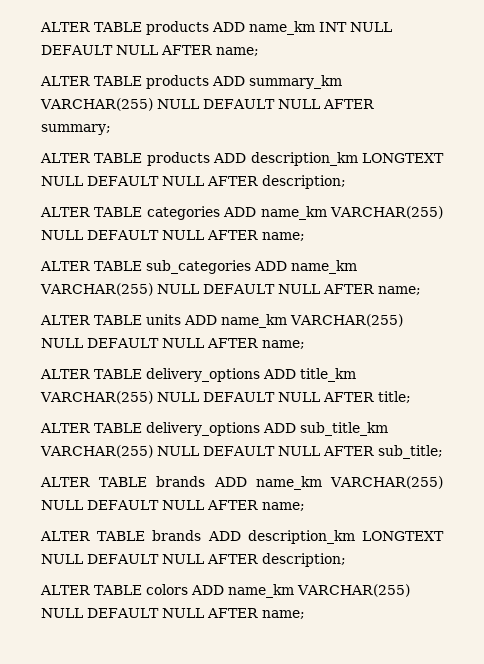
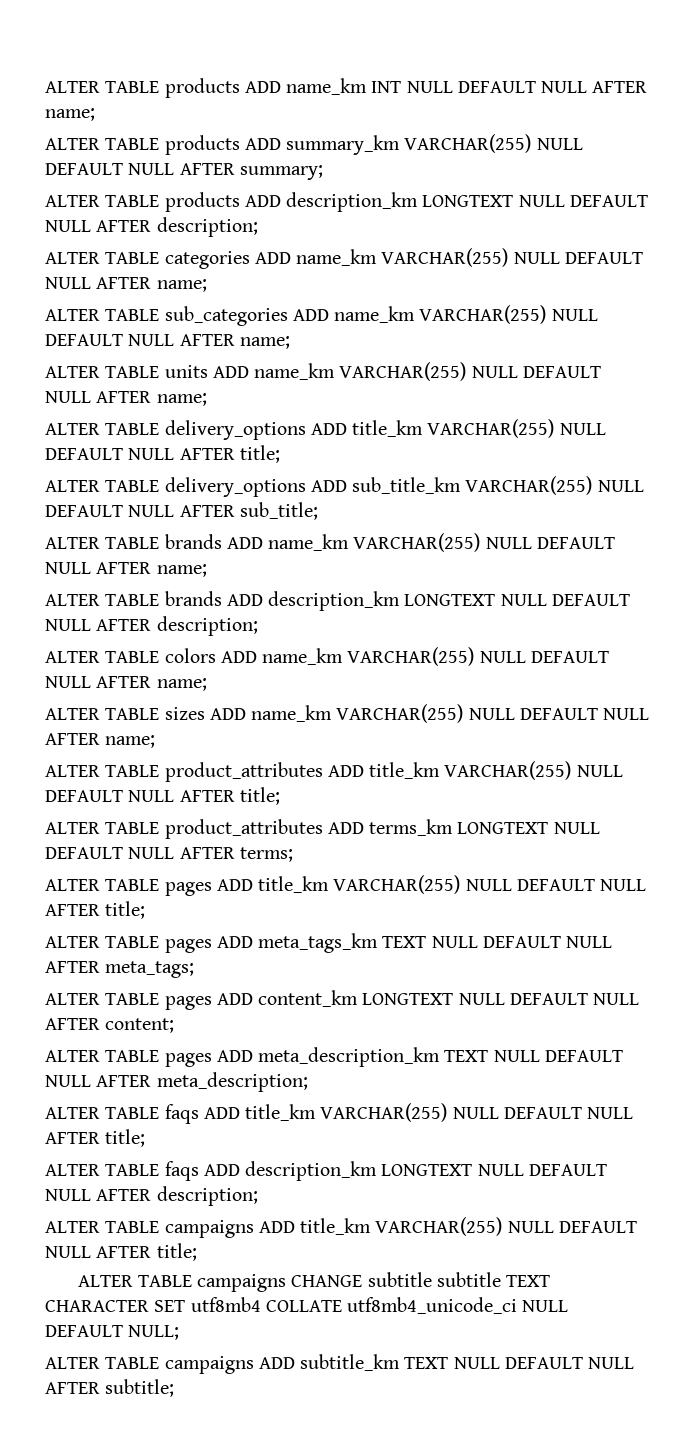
(305, 614) none -> [45,704,650,723] [45,733,156,748] [45,761,623,782] [45,787,280,805] [45,819,600,839] [45,847,293,862] [45,875,647,896] [45,901,146,919] [45,933,613,953] [45,961,195,978] [45,990,640,1010] [45,1018,175,1033] [45,1047,623,1067] [45,1072,308,1092] [45,1103,634,1124] [45,1129,146,1147] [45,1161,607,1181] [45,1186,258,1206] [45,1217,637,1238] [45,1243,197,1261] [77,1272,551,1292] [45,1297,569,1314] [45,1325,180,1340] [45,1354,635,1374] [45,1379,175,1397] // ALTER TABLE sizes ADD name_km VARCHAR(255) NULL DEFAULT NULL AFTER name; // ALTER TABLE product_attributes ADD title_km VARCHAR(255) NULL DEFAULT NULL AFTER title; // ALTER TABLE product_attributes ADD terms_km LONGTEXT NULL DEFAULT NULL AFTER terms; // ALTER TABLE pages ADD title_km VARCHAR(255) NULL DEFAULT NULL AFTER title; // ALTER TABLE pages ADD meta_tags_km TEXT NULL DEFAULT NULL AFTER meta_tags; // ALTER TABLE pages ADD content_km LONGTEXT NULL DEFAULT NULL AFTER content; // ALTER TABLE pages ADD meta_description_km TEXT NULL DEFAULT NULL AFTER meta_description; // ALTER TABLE faqs ADD title_km VARCHAR(255) NULL DEFAULT NULL AFTER title; // ALTER TABLE faqs ADD description_km LONGTEXT NULL DEFAULT NULL AFTER description; // ALTER TABLE campaigns ADD title_km VARCHAR(255) NULL DEFAULT NULL AFTER title; // ALTER TABLE campaigns CHANGE subtitle subtitle TEXT CHARACTER SET utf8mb4 COLLATE utf8mb4_unicode_ci NULL DEFAULT NULL; // ALTER TABLE campaigns ADD subtitle_km TEXT NULL DEFAULT NULL AFTER subtitle;

